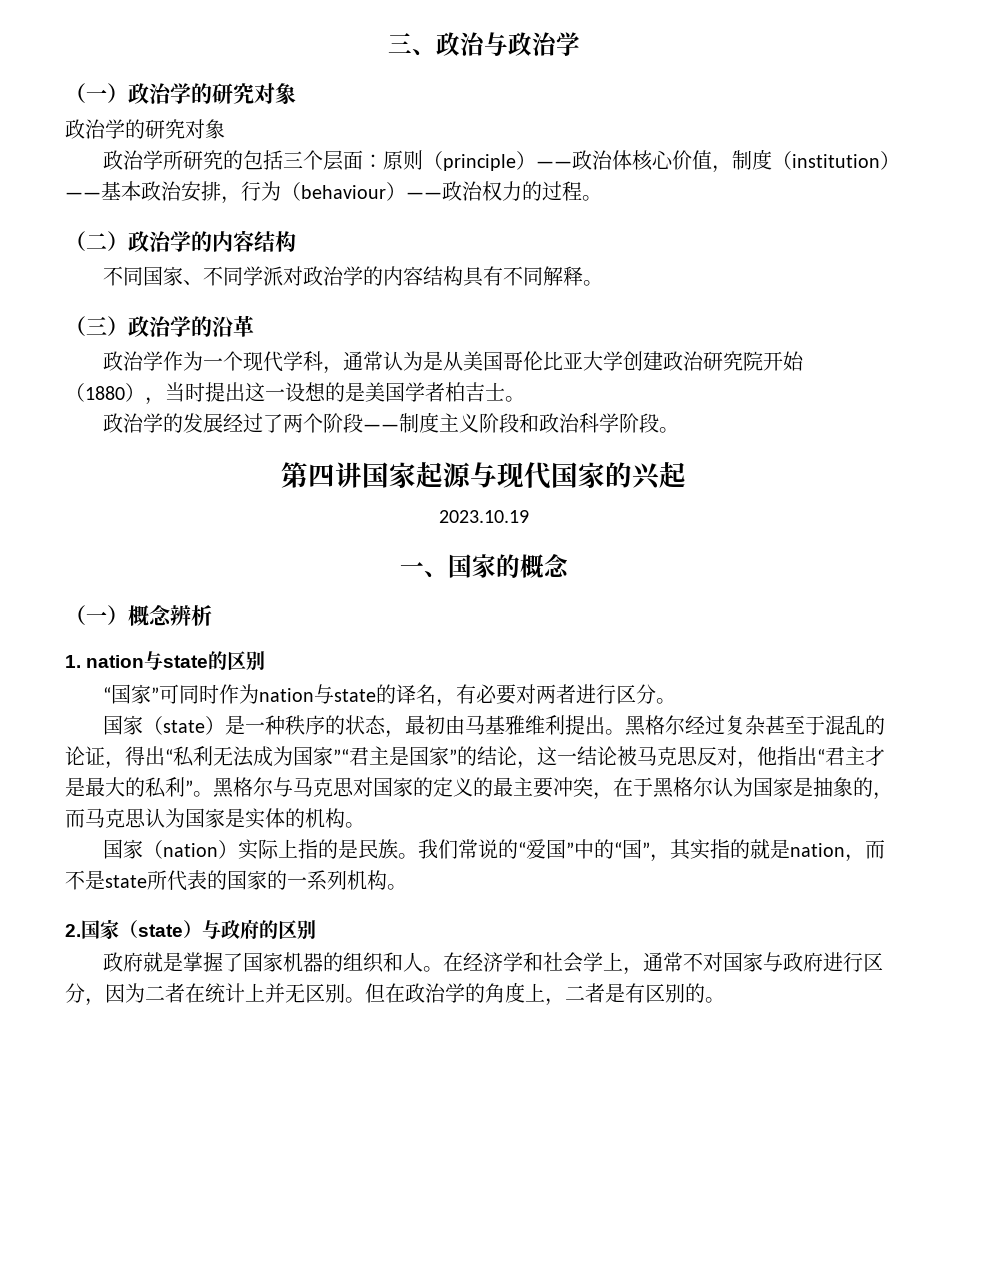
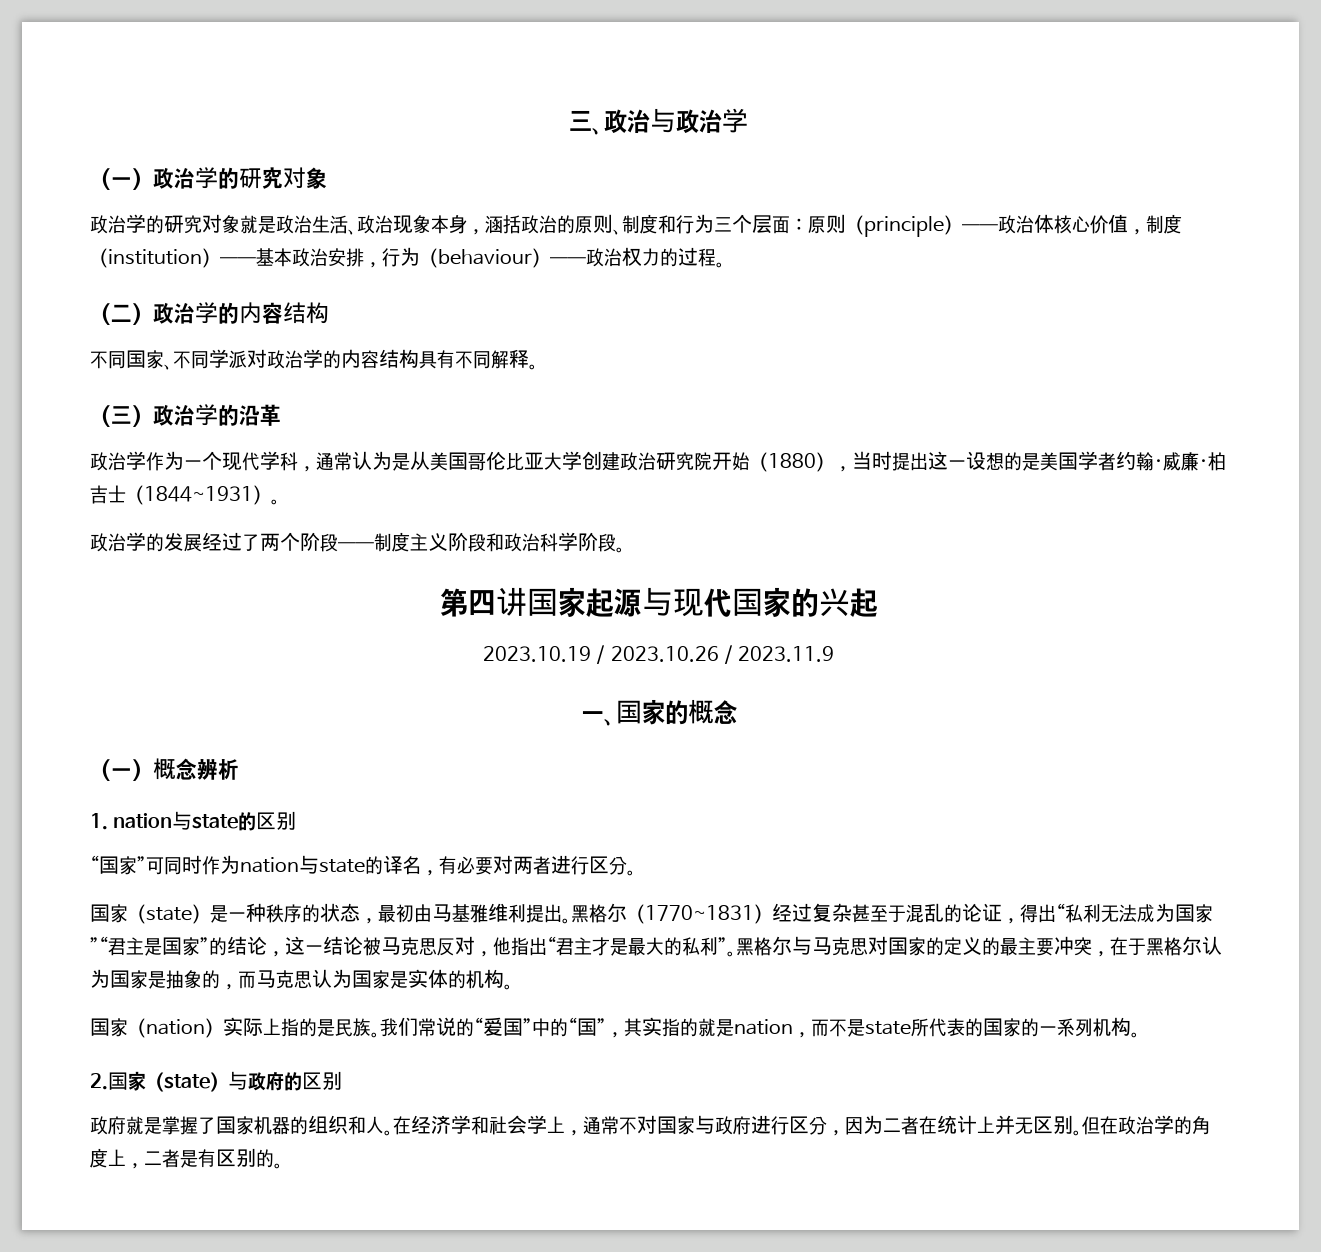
[103,150,284,170] // 政治学所研究的包括 -> [240,214,714,235] 就是政治生活、政治现象本身，涵括政治的原则、制度和行为
[445,382,505,402] 柏吉士 -> [1116,451,1226,471] [90,485,271,505] 约翰·威廉·柏吉士（1844~1931）
(529, 516) none -> [596,645,835,664] / 2023.10.26 / 2023.11.9
(686, 725) none -> [627,904,772,924] （1770~1831）

